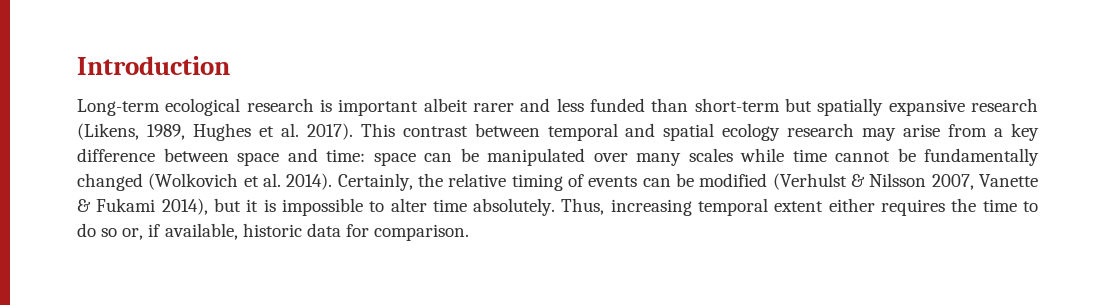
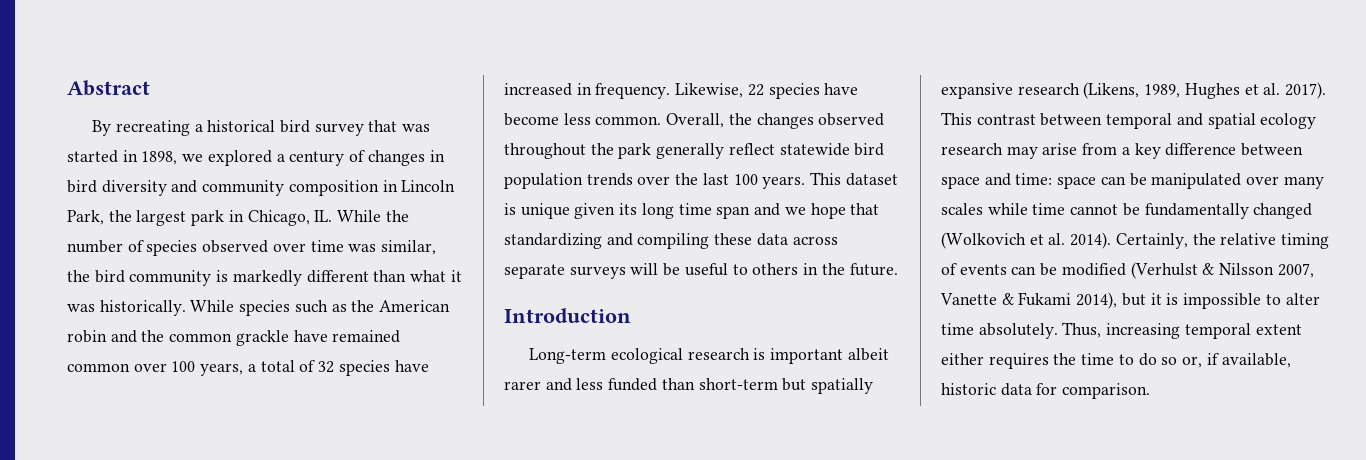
(77, 65) none -> [67,80,150,96] [92,120,431,136] [67,150,445,166] [67,180,456,196] [67,210,409,226] [67,240,437,256] [67,270,462,286] [67,300,451,316] [67,330,401,346] [67,360,429,376] [504,83,859,99] [504,113,885,129] [504,143,885,159] [504,172,898,189] [504,203,880,219] [504,233,838,249] [504,263,898,279] Abstract // By recreating a historical bird survey that was started in 1898, we explored a century of changes in bird diversity and community composition in Lincoln Park, the largest park in Chicago, IL. While the number of species observed over time was similar, the bird community is markedly different than what it was historically. While species such as the American robin and the common grackle have remained common over 100 years, a total of 32 species have increased in frequency. Likewise, 22 species have become less common. Overall, the changes observed throughout the park generally reflect statewide bird population trends over the last 100 years. This dataset is unique given its long time span and we hope that standardizing and compiling these data across separate surveys will be useful to others in the future. //

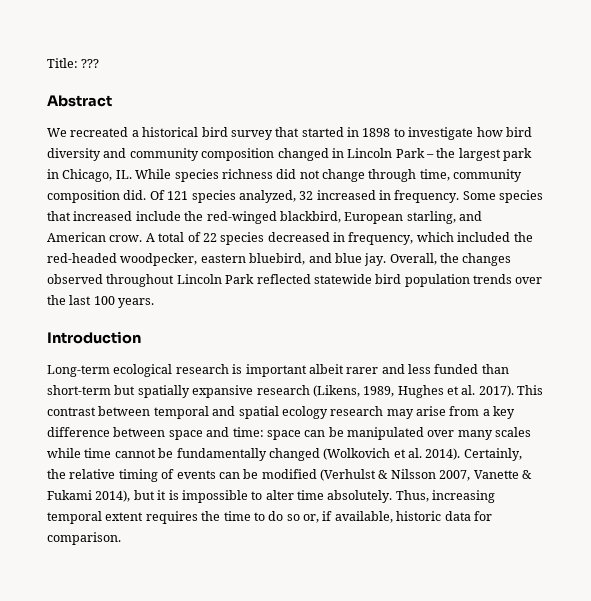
(67, 88) none -> [47,58,100,68] Title: ??? //
[92,120,190,136] By recreating -> [47,127,129,137] We recreated
[402,124,431,132] was -> (300, 132) none
[141,150,445,166] 1898, we explored a century of changes in -> [362,127,503,140] 1898 to investigate how
(379, 188) none -> [277,148,329,161] changed
[67,210,104,225] Park, -> [395,148,434,158] Park –
[385,210,409,222] [67,240,437,256] [67,270,462,286] [67,300,451,316] [67,330,401,346] [67,360,429,376] [504,83,859,99] [504,113,662,126] the number of species observed over time was similar, the bird community is markedly different than what it was historically. While species such as the American robin and the common grackle have remained common over 100 years, a total of 32 species have increased in frequency. Likewise, 22 species have become less common. -> [174,169,523,182] [47,190,544,203] [47,211,482,224] [47,232,533,245] [47,253,387,266] species richness did not change through time, community composition did. Of 121 species analyzed, 32 increased in frequency. Some species that increased include the red-winged blackbird, European starling, and American crow. A total of 22 species decreased in frequency, which included the red-headed woodpecker, eastern bluebird, and blue jay.
[590,143,775,159] the park generally reflect -> [176,274,311,284] Lincoln Park reflected
[810,172,898,186] [504,203,880,219] [504,233,838,249] [504,263,898,279] This dataset is unique given its long time span and we hope that standardizing and compiling these data across separate surveys will be useful to others in the future. -> (155, 303) none
[941,353,984,365] either -> (144, 516) none

